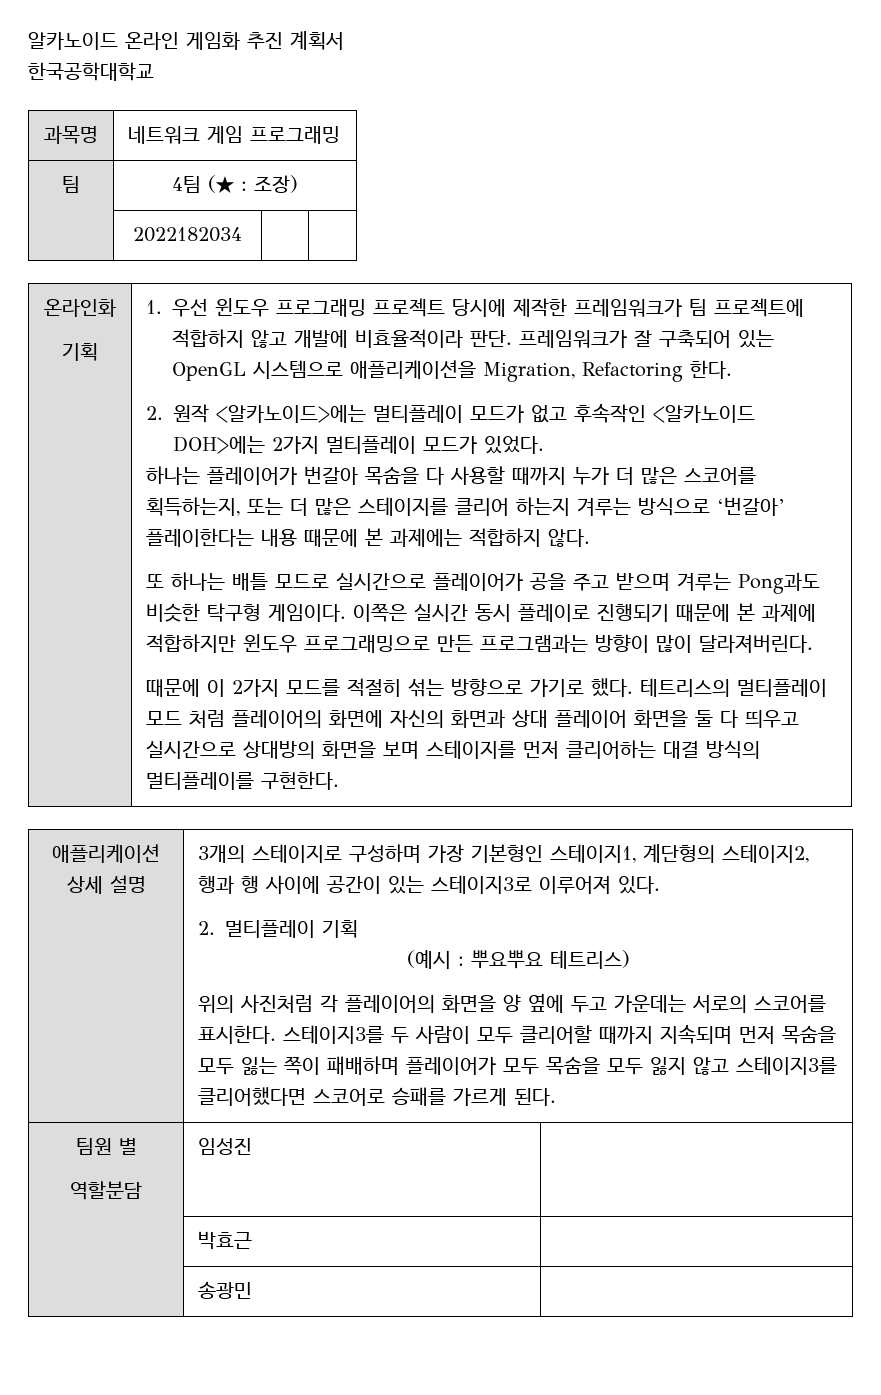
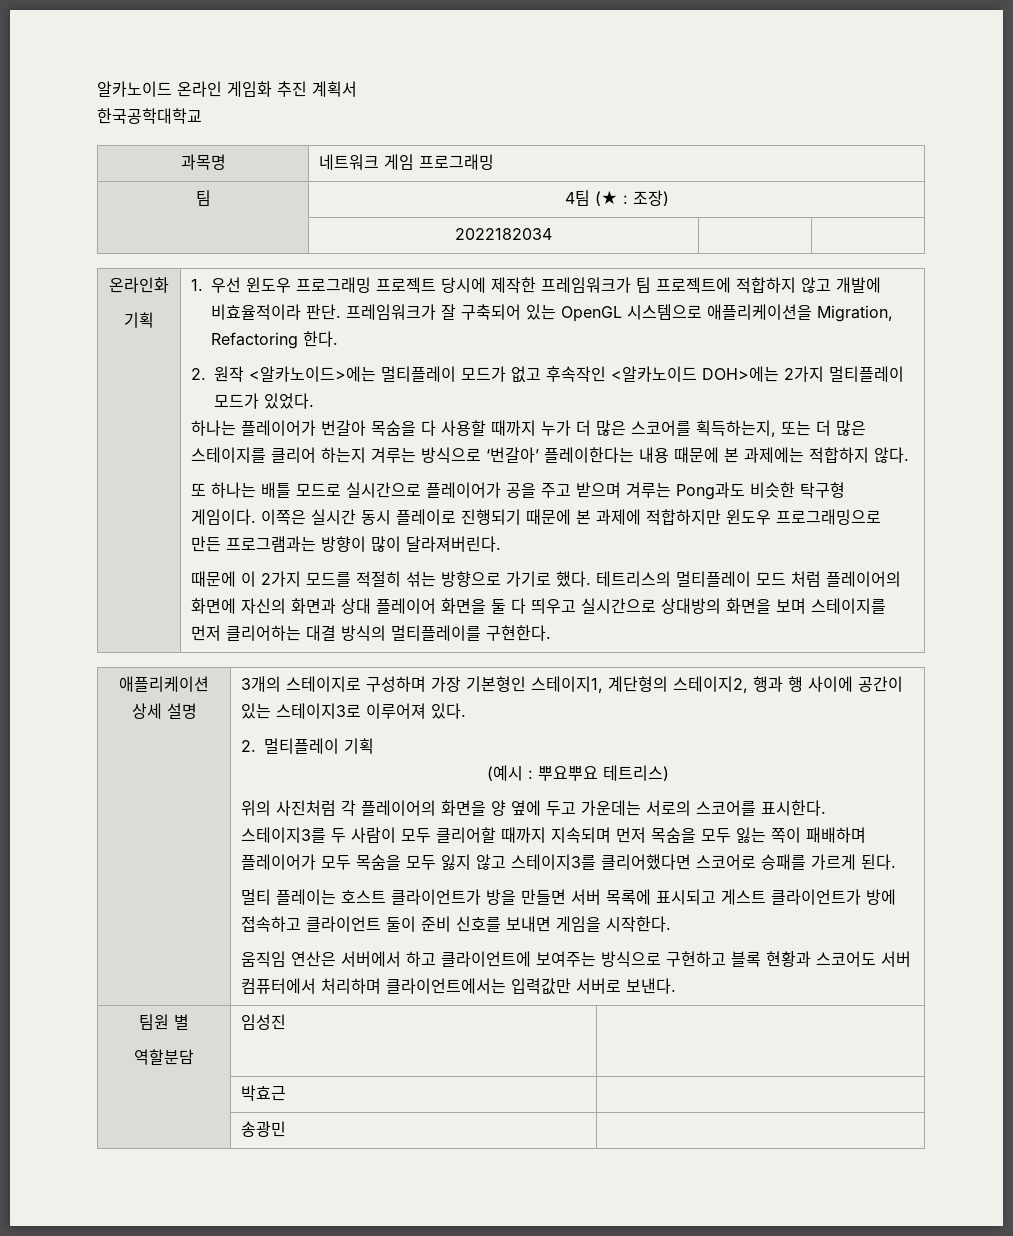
(557, 1097) none -> [241,889,897,905] [241,916,672,932] [241,951,912,967] [241,978,677,995] // 멀티 플레이는 호스트 클라이언트가 방을 만들면 서버 목록에 표시되고 게스트 클라이언트가 방에 접속하고 클라이언트 둘이 준비 신호를 보내면 게임을 시작한다. // 움직임 연산은 서버에서 하고 클라이언트에 보여주는 방식으로 구현하고 블록 현황과 스코어도 서버 컴퓨터에서 처리하며 클라이언트에서는 입력값만 서버로 보낸다.

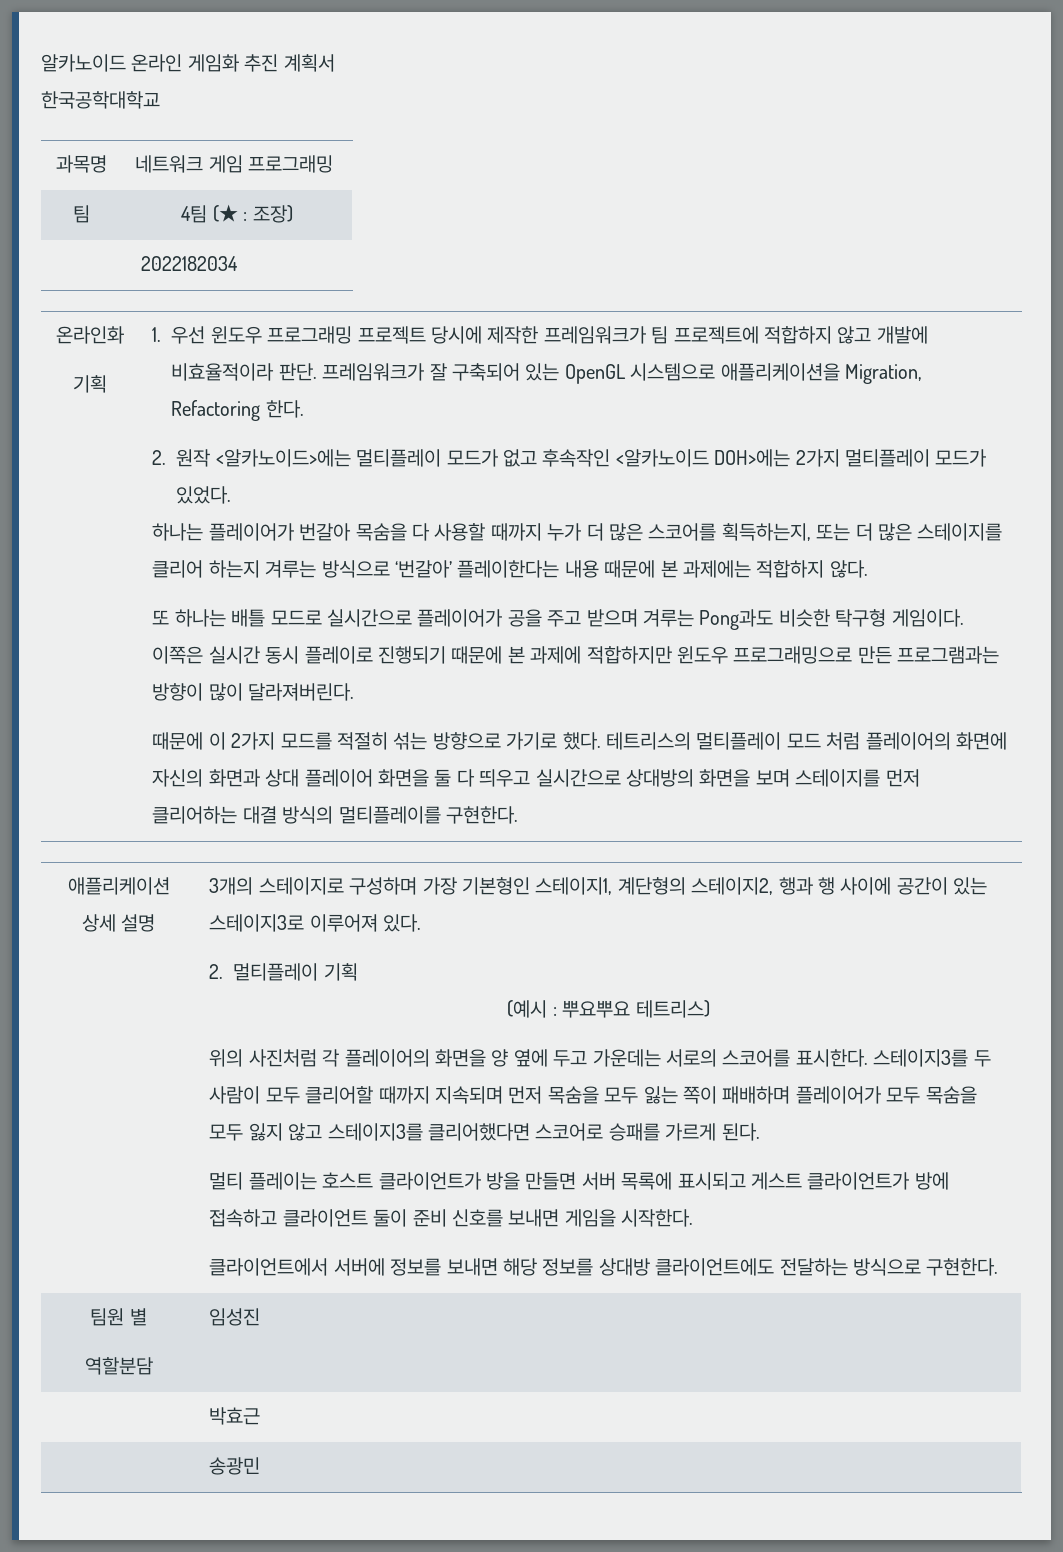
[241,951,912,967] [241,978,677,995] 움직임 연산은 서버에서 하고 클라이언트에 보여주는 방식으로 구현하고 블록 현황과 스코어도 서버 컴퓨터에서 처리하며 클라이언트에서는 입력값만 서버로 보낸다. -> [209,1258,999,1276] 클라이언트에서 서버에 정보를 보내면 해당 정보를 상대방 클라이언트에도 전달하는 방식으로 구현한다.

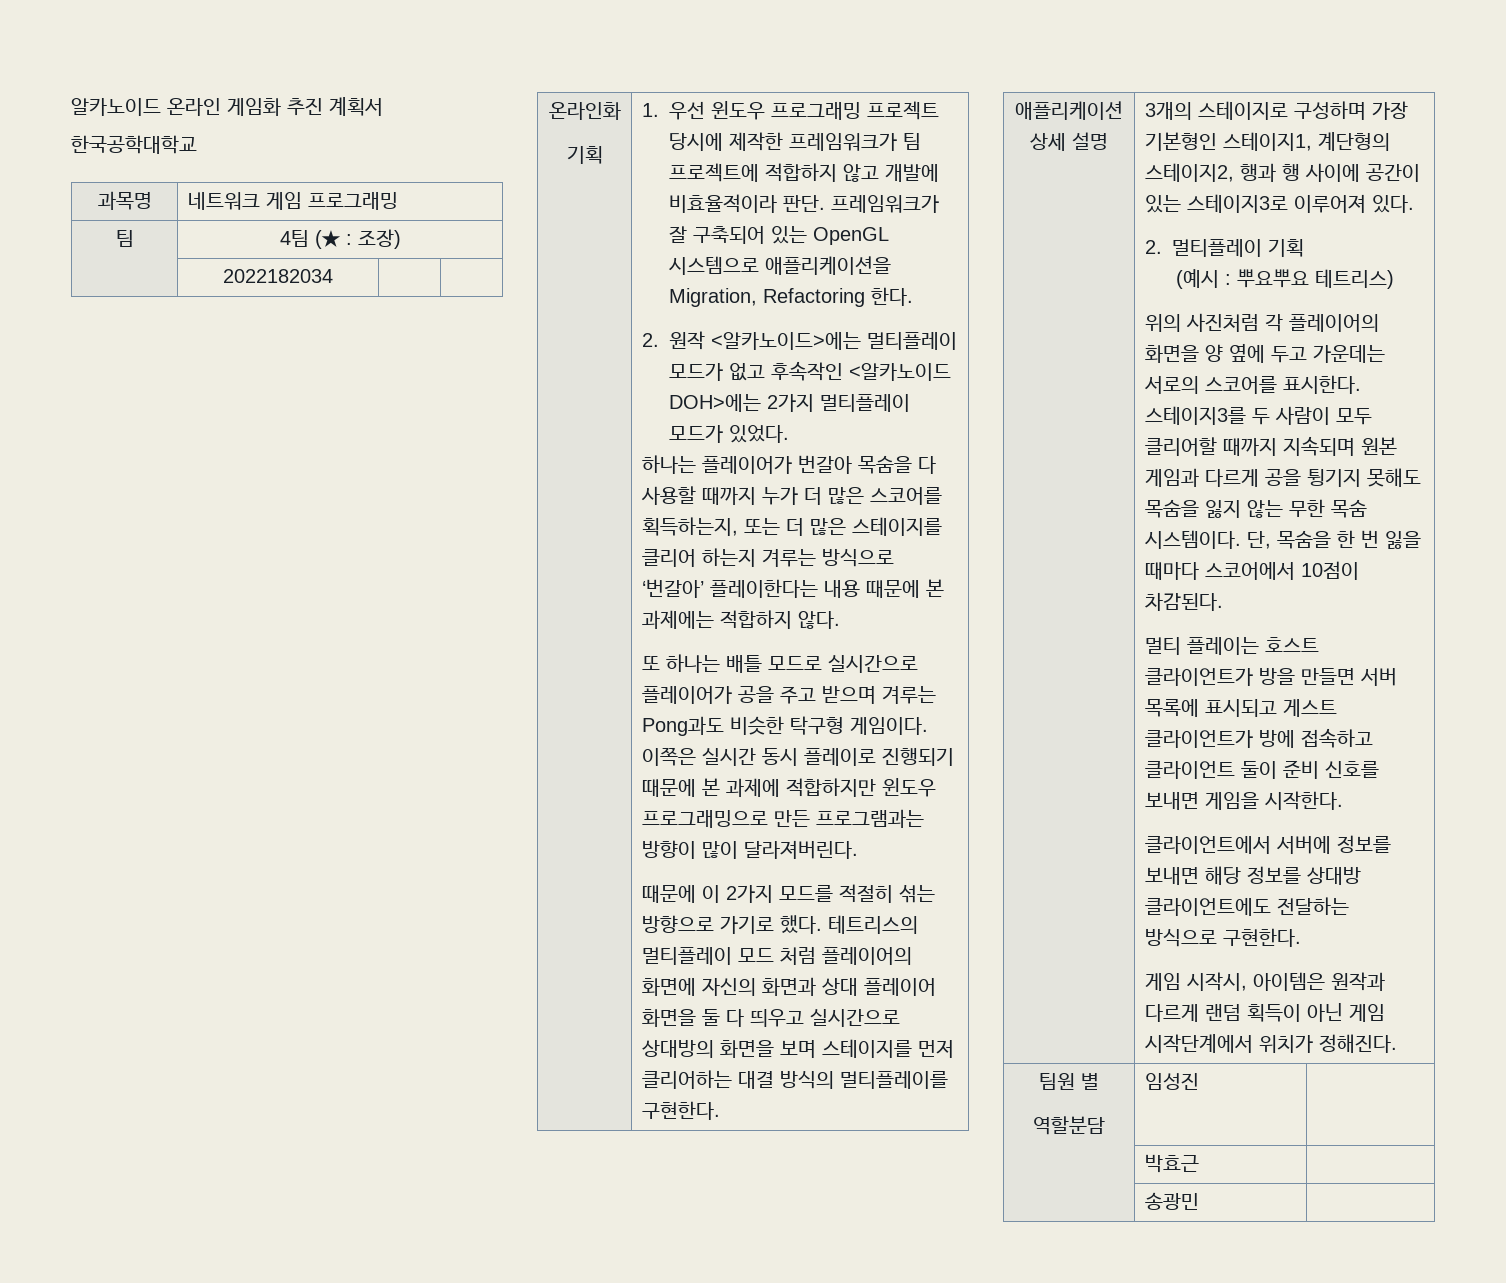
[508,1086,977,1104] [209,1123,760,1141] 먼저 목숨을 모두 잃는 쪽이 패배하며 플레이어가 모두 목숨을 모두 잃지 않고 스테이지3를 클리어했다면 스코어로 승패를 가르게 된다. -> [1360,437,1397,455] [1144,468,1421,487] [1144,499,1367,518] [1144,530,1421,549] [1144,561,1359,580] [1144,592,1223,611] 원본 게임과 다르게 공을 튕기지 못해도 목숨을 잃지 않는 무한 목숨 시스템이다. 단, 목숨을 한 번 잃을 때마다 스코어에서 10점이 차감된다.
(999, 1267) none -> [1144,972,1385,991] [1144,1003,1385,1022] [1144,1034,1397,1053] // 게임 시작시, 아이템은 원작과 다르게 랜덤 획득이 아닌 게임 시작단계에서 위치가 정해진다.

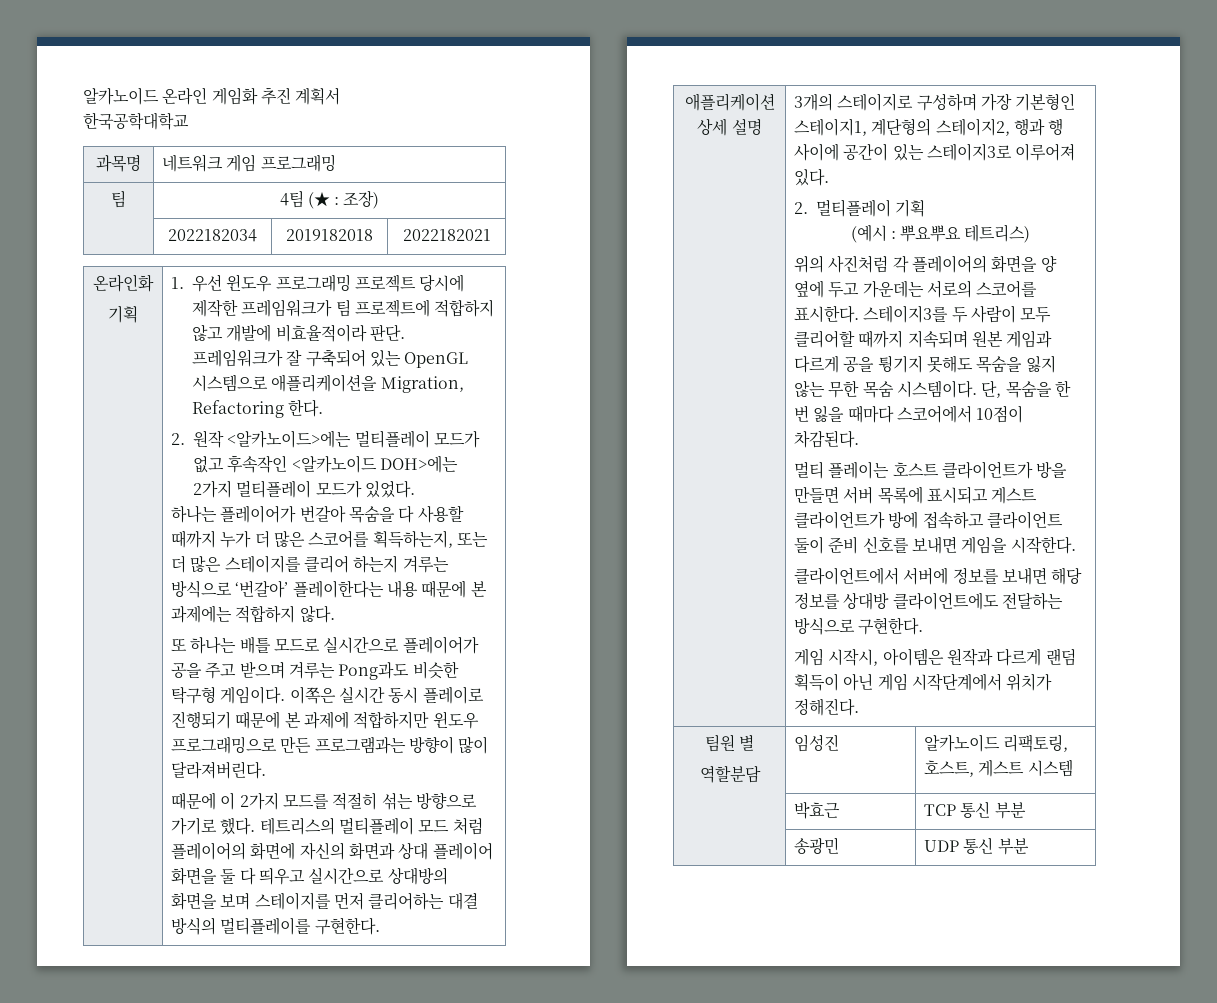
(333, 276) | -> [286,229,373,241] [402,229,491,241] 2019182018 | 2022182021
[1144,1154,1199,1173] [1144,1192,1199,1210] // | 박효근 | // | 송광민 | -> [924,734,1069,752] [924,759,1073,777] [794,801,841,819] [924,801,1026,819] [794,837,840,854] [924,837,1029,855] 알카노이드 리팩토링, 호스트, 게스트 시스템 // | 박효근 | TCP 통신 부분 // | 송광민 | UDP 통신 부분

